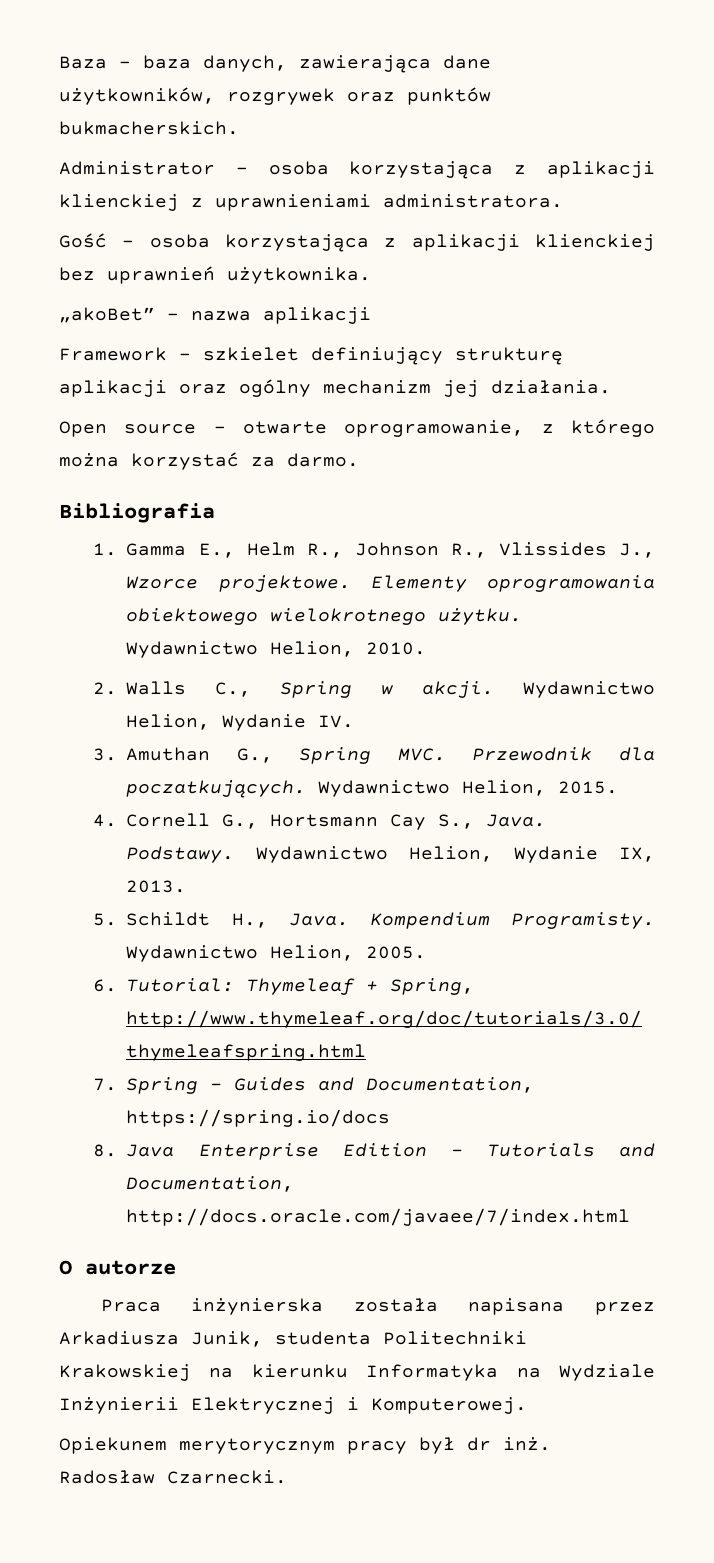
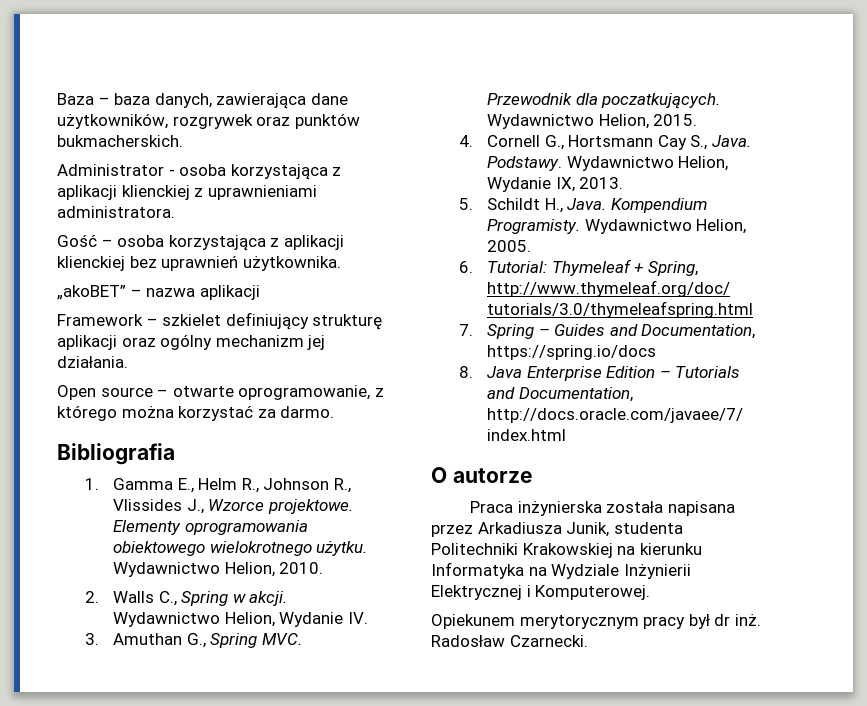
[59,307,155,323] „akoBet” -> [57,285,126,300] „akoBET”

